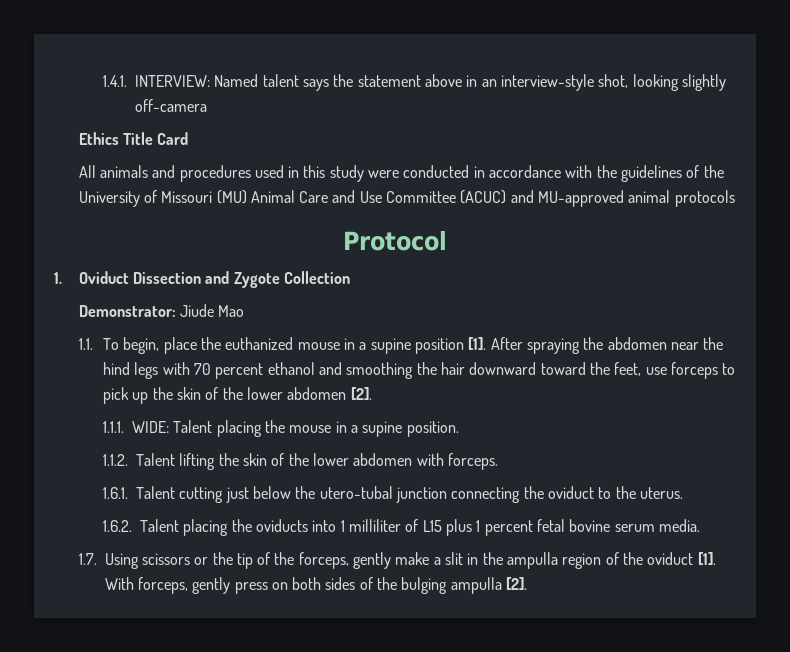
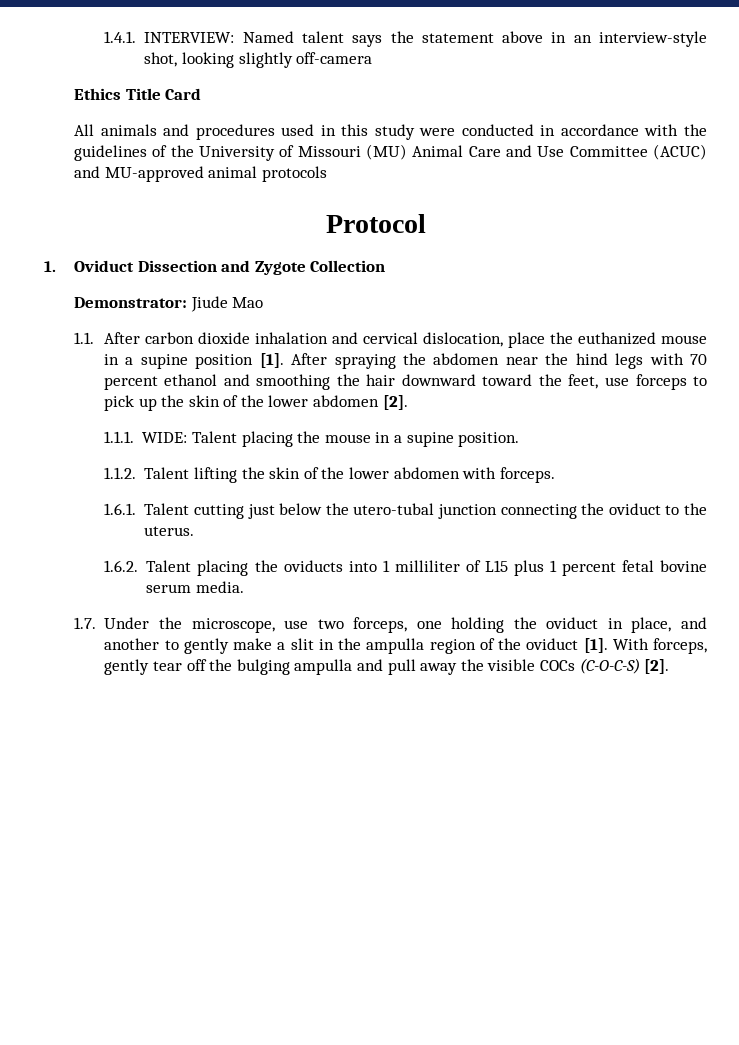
[103,337,160,354] To begin, -> [103,332,503,347] After carbon dioxide inhalation and cervical dislocation,
[104,552,349,569] Using scissors or the tip of the forceps, -> [104,617,707,633] [104,638,179,650] Under the microscope, use two forceps, one holding the oviduct in place, and another to
[234,577,502,594] press on both sides of the bulging ampulla -> [153,658,640,675] tear off the bulging ampulla and pull away the visible COCs (C-O-C-S)

